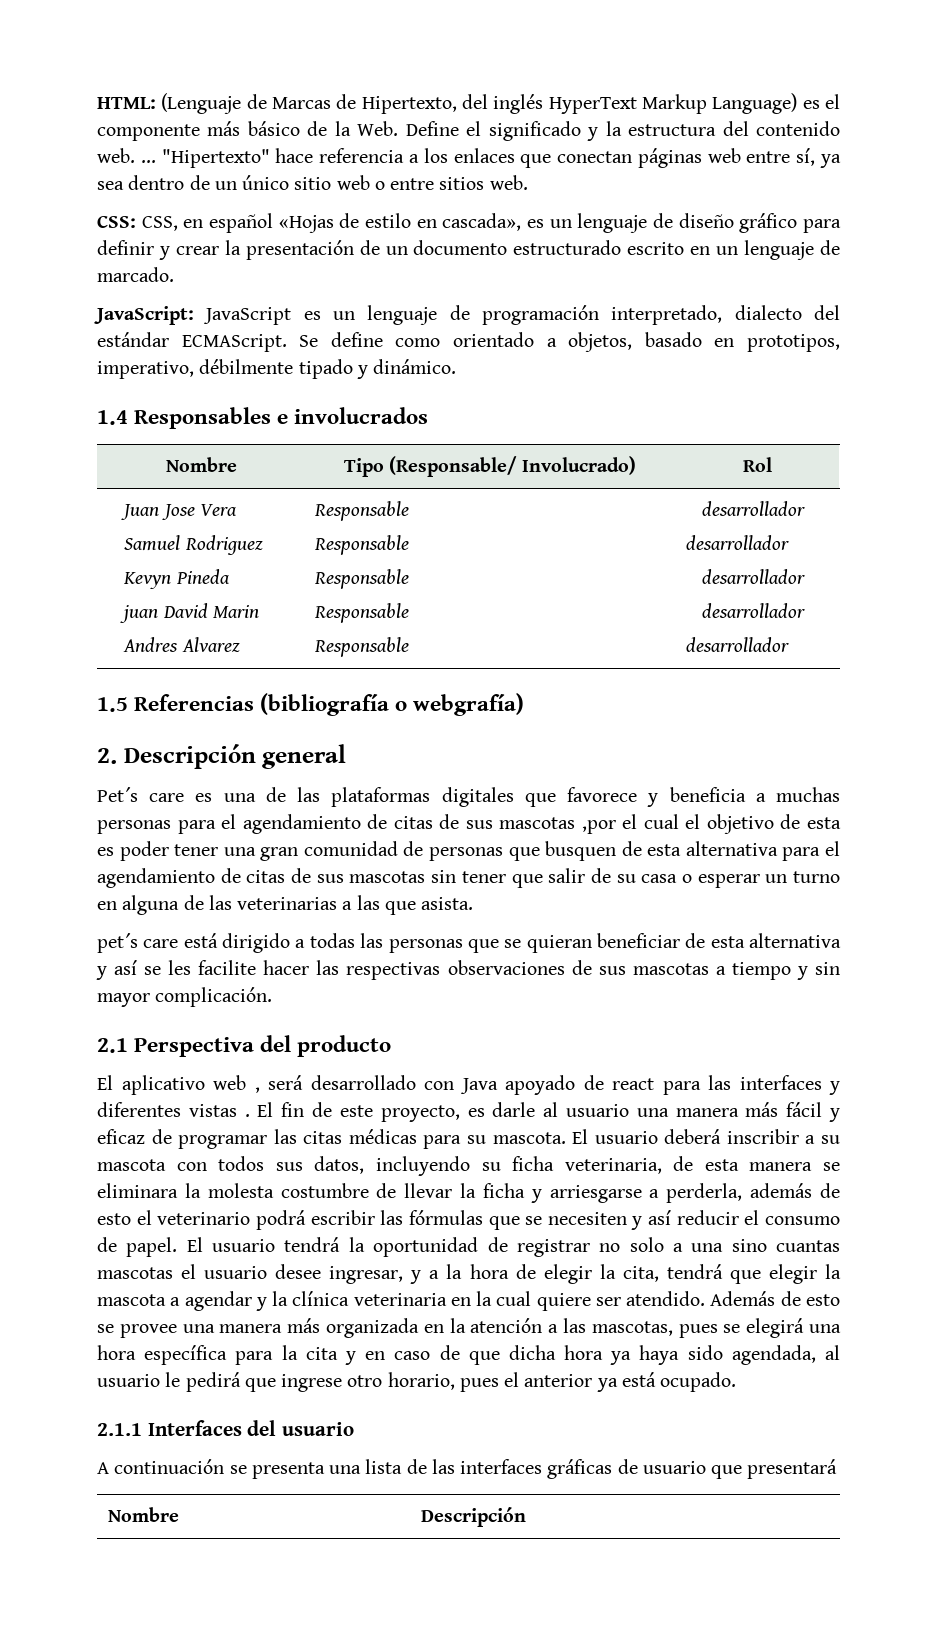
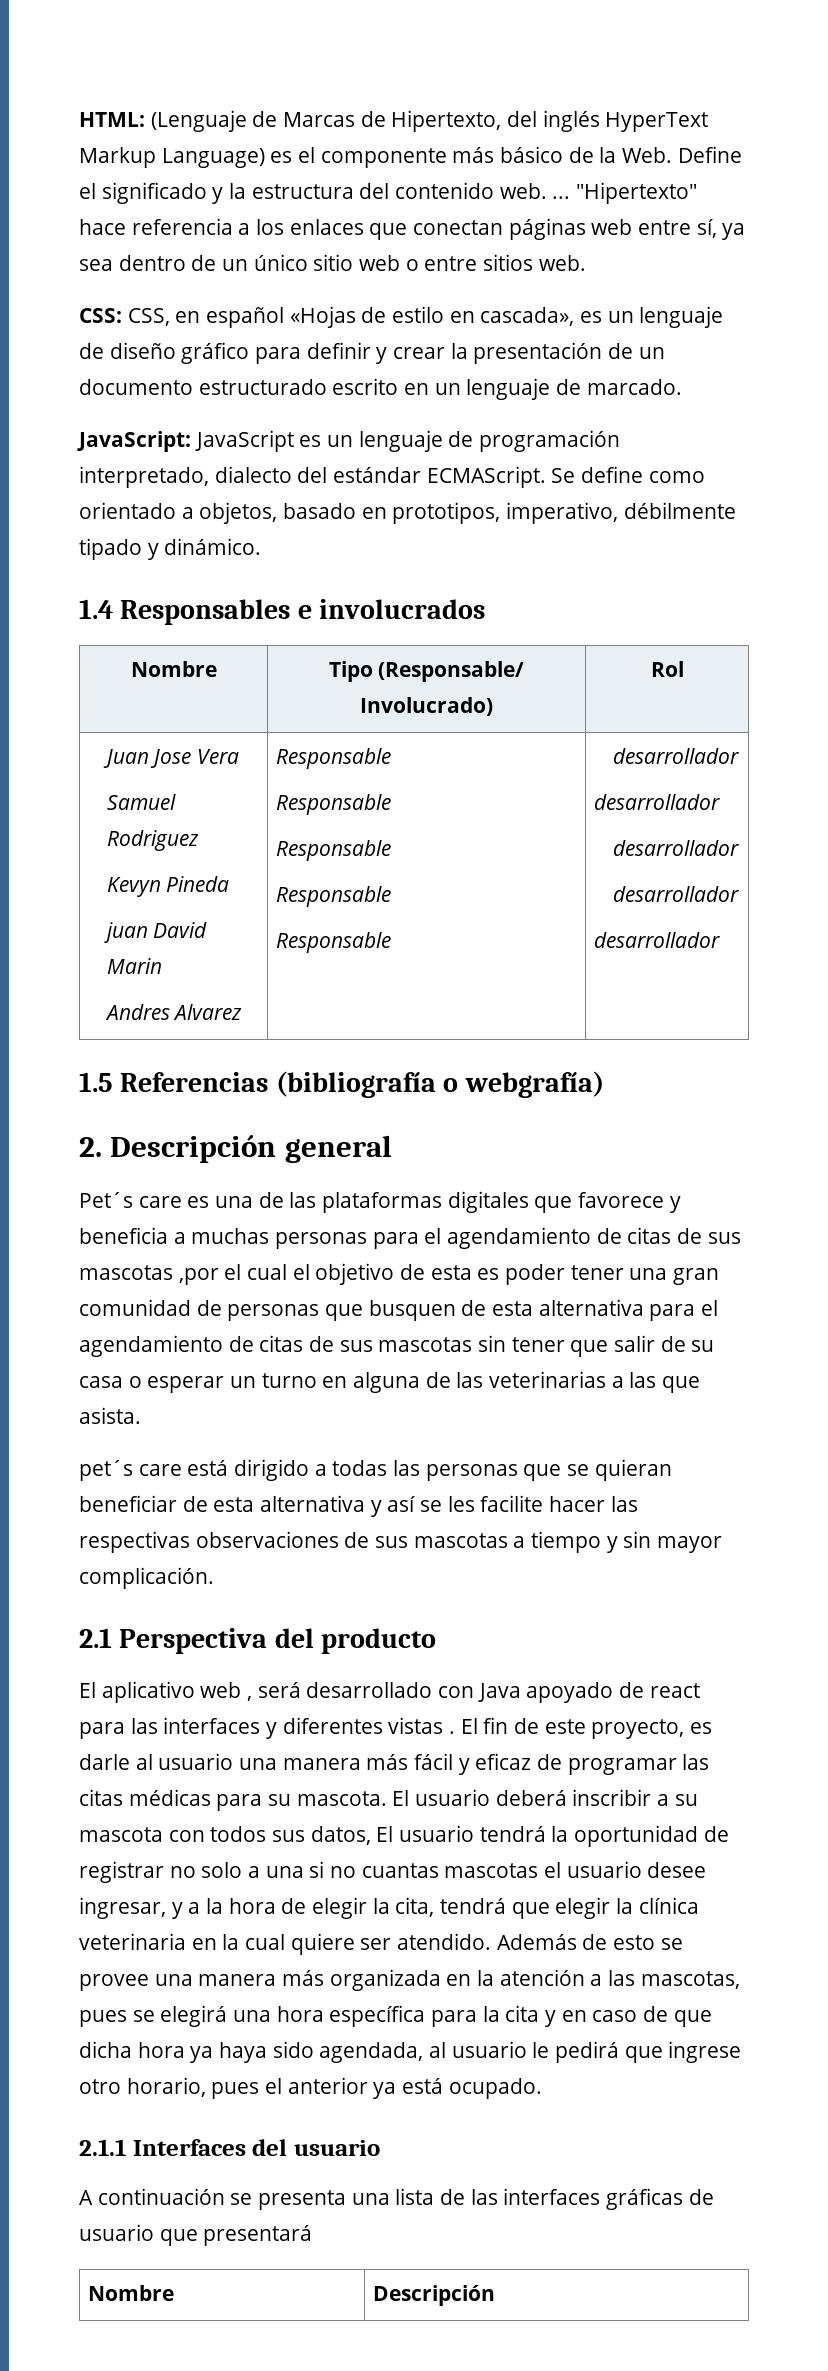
[375,1156,840,1176] [97,1183,840,1203] [97,1210,840,1230] [97,1237,178,1257] incluyendo su ficha veterinaria, de esta manera se eliminara la molesta costumbre de llevar la ficha y arriesgarse a perderla, además de esto el veterinario podrá escribir las fórmulas que se necesiten y así reducir el consumo de papel. -> (371, 1835) none
[731,1239,767,1252] sino -> [309,1861,357,1878] si no
[97,1291,289,1311] mascota a agendar y la -> (634, 1906) none

